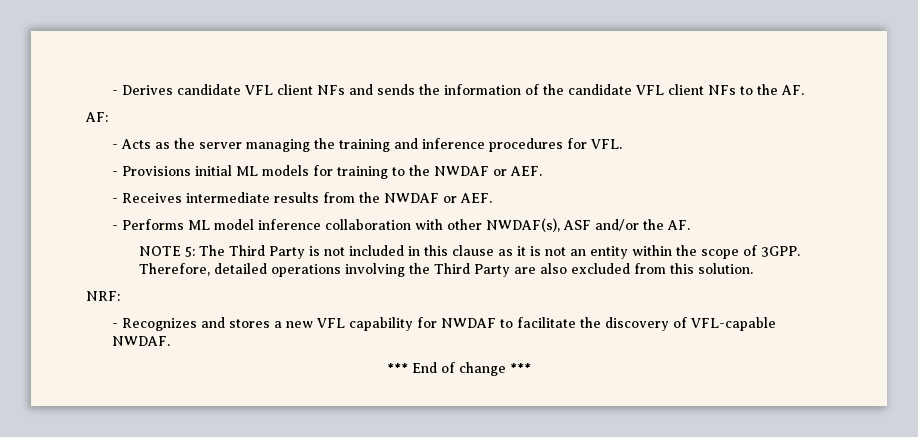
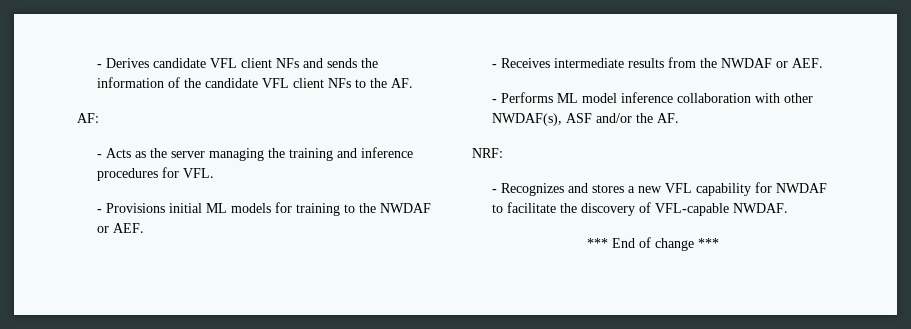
[138,245,800,259] [138,263,753,277] // NOTE 5: The Third Party is not included in this clause as it is not an entity within the scope of 3GPP. Therefore, detailed operations involving the Third Party are also excluded from this solution. -> (680, 118) none

